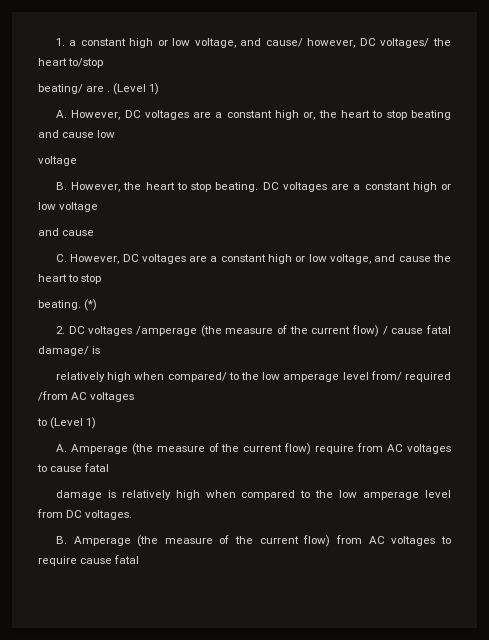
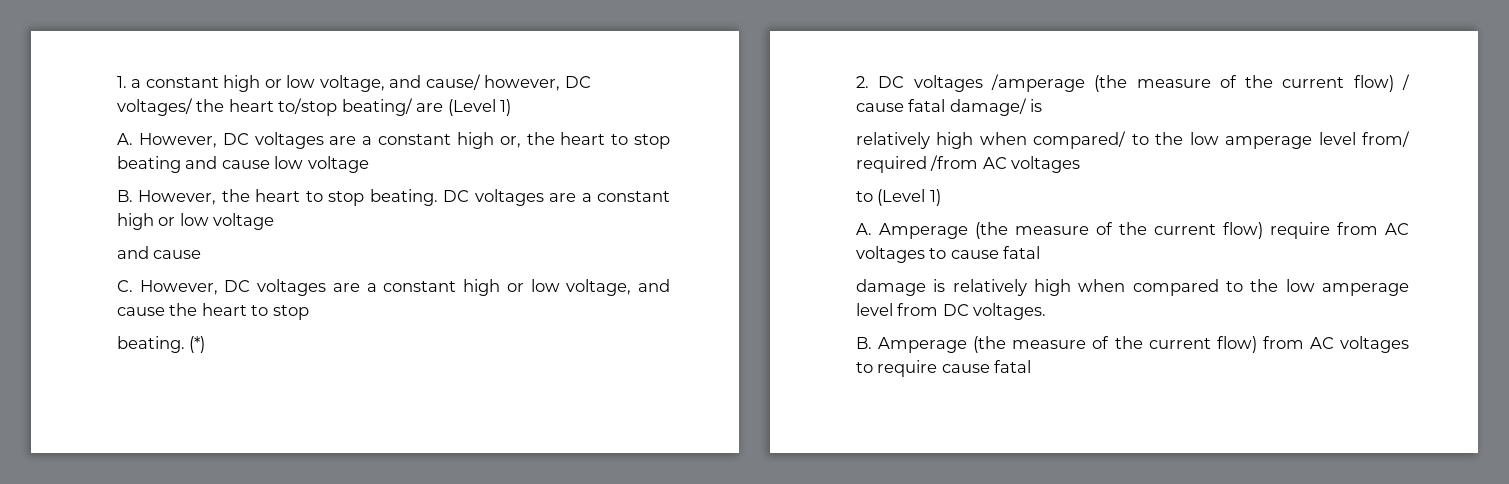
(104, 63) // -> (338, 107) none
[107,90,111,92] . -> (444, 107) none
(116, 134) // -> (304, 162) none

